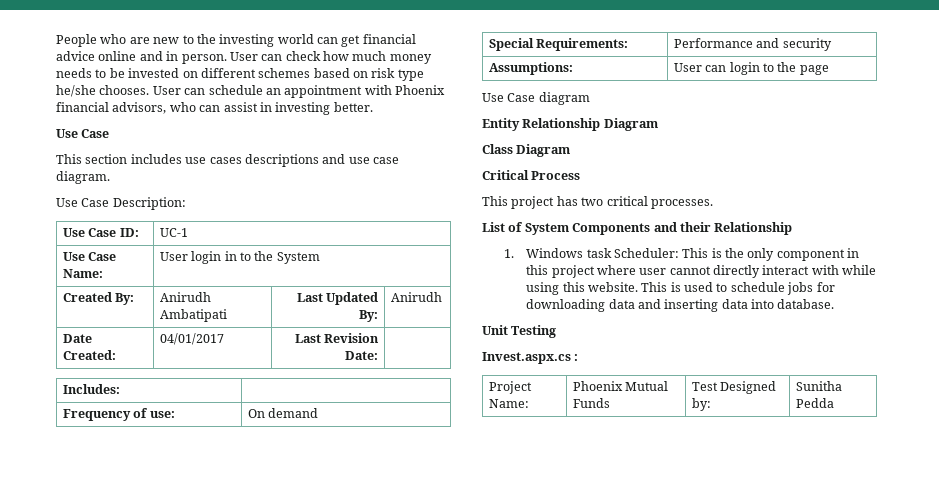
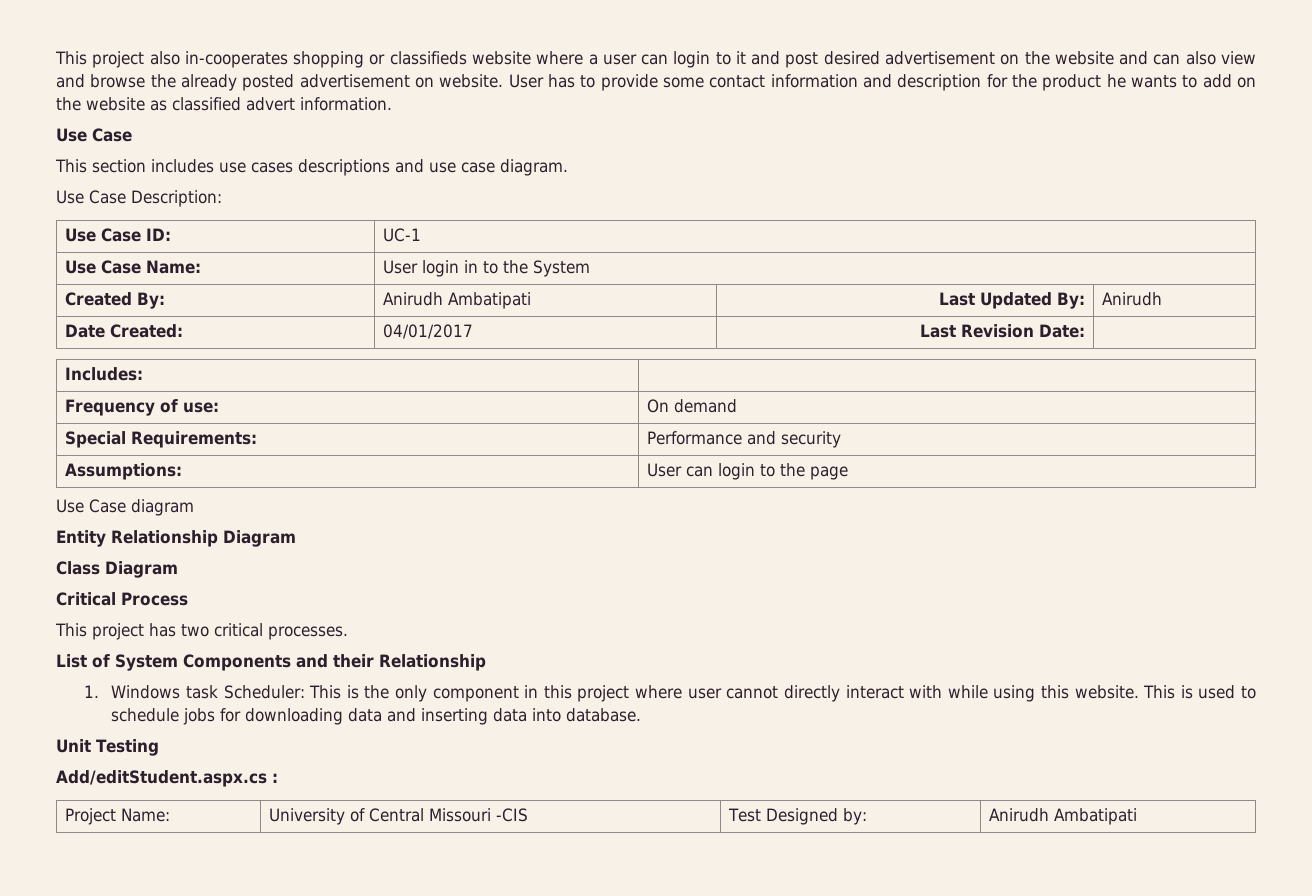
[56,34,416,47] [56,51,432,64] [56,68,424,81] [56,85,445,98] [56,102,373,115] People who are new to the investing world can get financial advice online and in person. User can check how much money needs to be invested on different schemes based on risk type he/she chooses. User can schedule an appointment with Phoenix financial advisors, who can assist in investing better. -> [55,51,1256,68] [56,74,1256,91] [56,97,392,111] This project also in-cooperates shopping or classifieds website where a user can login to it and post desired advertisement on the website and can also view and browse the already posted advertisement on website. User has to provide some contact information and description for the product he wants to add on the website as classified advert information.
[482,352,571,364] Invest.aspx.cs -> [56,770,267,787] Add/editStudent.aspx.cs
[572,381,669,391] [572,398,610,408] Phoenix Mutual Funds -> [269,808,529,825] University of Central Missouri -CIS
[795,381,842,391] [795,398,834,408] Sunitha Pedda -> [989,808,1138,825] Anirudh Ambatipati

